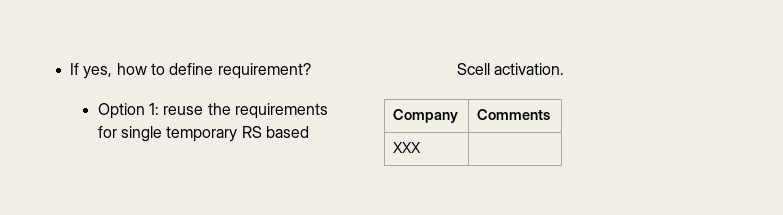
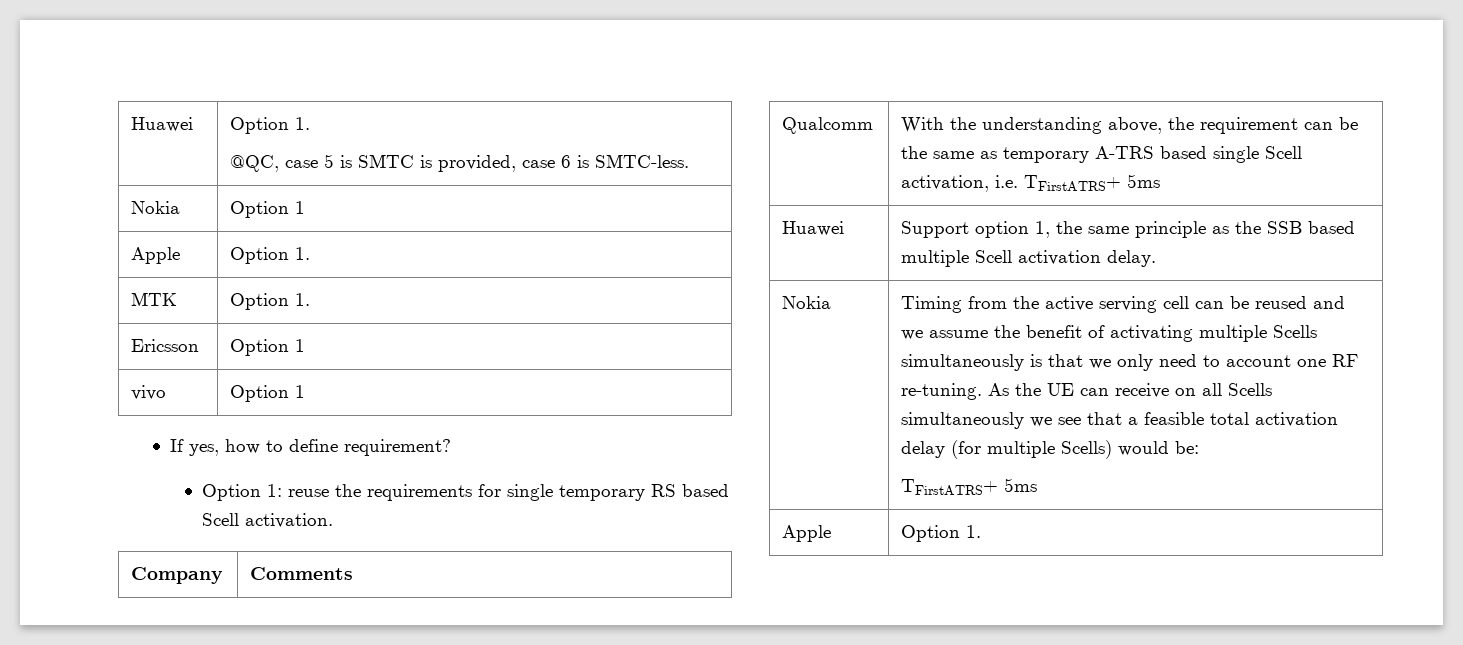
(70, 69) none -> [131,117,194,132] [230,117,311,134] [230,154,690,172] [131,201,181,214] [230,201,306,218] [131,247,181,264] [230,247,311,264] [131,292,178,306] [230,293,311,310] [131,339,200,352] [230,339,306,356] [131,385,167,400] [230,385,306,402] Huawei | Option 1. // @QC, case 5 is SMTC is provided, case 6 is SMTC-less. // Nokia | Option 1 // Apple | Option 1. // MTK | Option 1. // Ericsson | Option 1 // vivo | Option 1 //
[393,142,422,153] XXX | -> [782,117,874,134] [901,117,1359,134] [901,146,1303,163] [901,174,1161,192] [782,221,845,236] [901,221,1356,238] [901,250,1157,267] [782,296,832,309] [901,296,1346,313] [901,325,1318,342] [901,354,1359,371] [901,383,1273,400] [901,412,1339,429] [901,440,1200,459] [901,478,1038,496] [782,525,832,542] [901,525,982,542] Qualcomm | With the understanding above, the requirement can be the same as temporary A-TRS based single Scell activation, i.e. TFirstATRS+ 5ms // Huawei | Support option 1, the same principle as the SSB based multiple Scell activation delay. // Nokia | Timing from the active serving cell can be reused and we assume the benefit of activating multiple Scells simultaneously is that we only need to account one RF re-tuning. As the UE can receive on all Scells simultaneously we see that a feasible total activation delay (for multiple Scells) would be: // TFirstATRS+ 5ms // Apple | Option 1.

